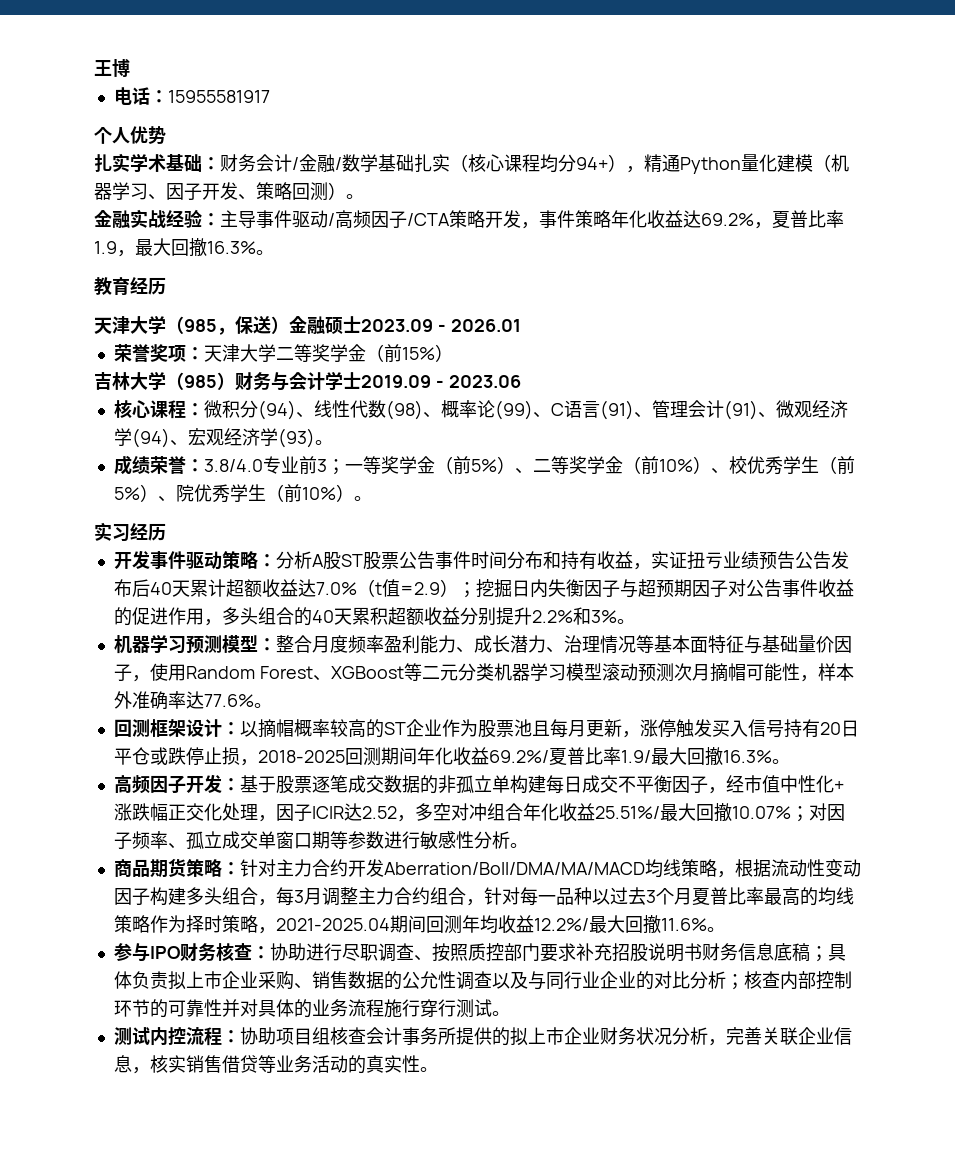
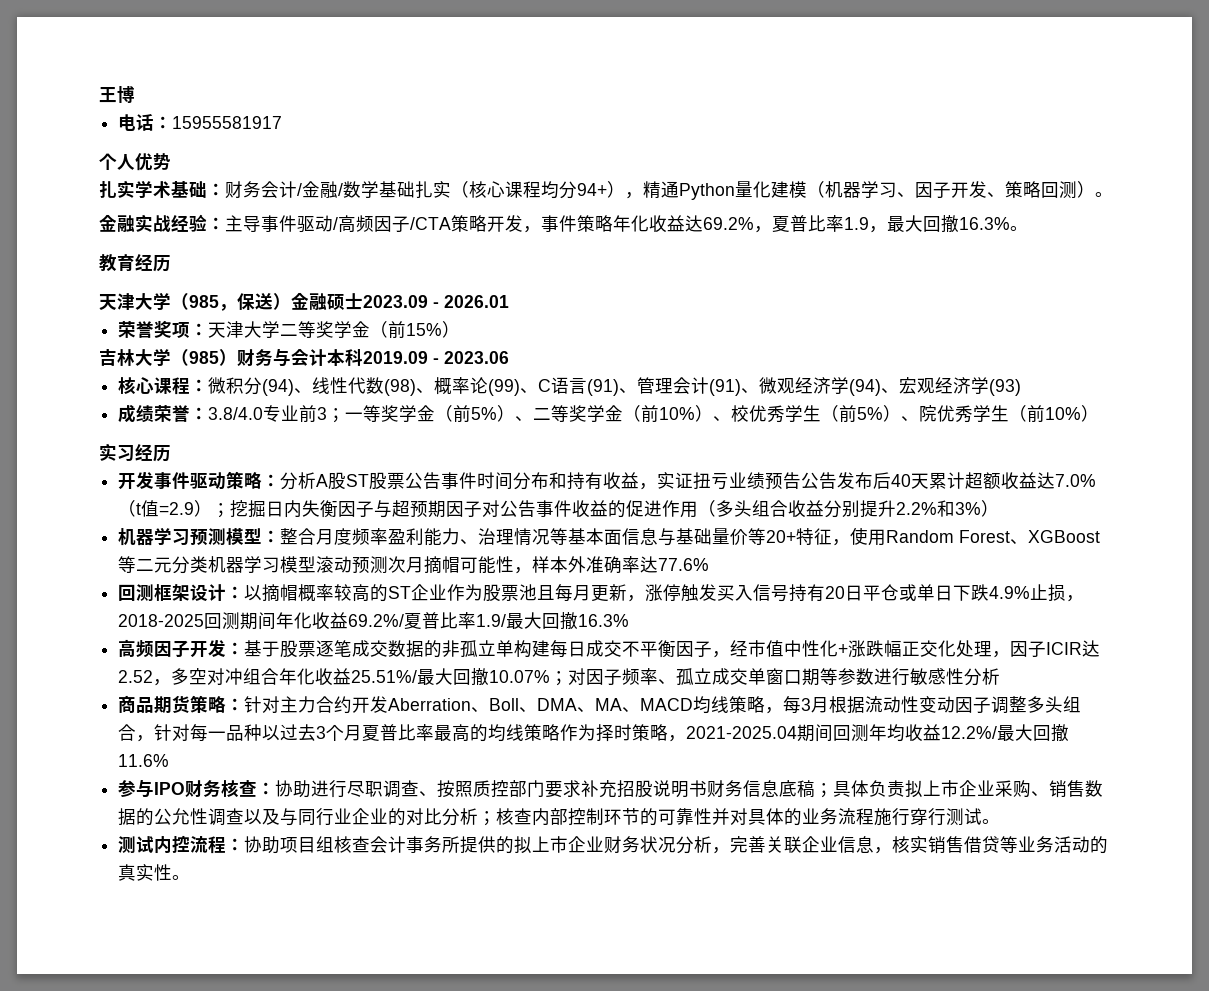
[325,371,361,390] 学士 -> [327,349,363,366] 本科
[314,440,333,445] 。 -> (1022, 387) none
[353,496,372,501] 。 -> (1100, 413) none
[203,607,424,626] ，多头组合的40天累积超额 -> [698,500,789,517] （多头组合
[616,619,635,624] 。 -> [981,500,1000,517] ）
[473,635,564,653] 成长潜力、 -> (479, 541) none
[707,635,744,653] 特征 -> [622,528,659,545] 信息
[833,636,852,653] [113,664,132,682] 因子 -> [748,528,833,545] 等20+特征
[253,703,272,708] 。 -> (710, 564) none
[167,747,204,765] 跌停 -> [917,584,1031,601] 单日下跌4.9%
[771,759,790,764] 。 -> (630, 620) none
[509,843,528,848] 。 -> (1001, 676) none
[383,862,645,875] Aberration/Boll/DMA/MA/MACD -> [388,698,694,712] Aberration、Boll、DMA、MA、MACD
(735, 874) none -> [783,696,830,714] 每3月
[149,887,186,906] 构建 -> [991,696,1028,714] 调整
[275,887,484,906] 每3月调整主力合约组合， -> (155, 738) none
[706,927,725,932] 。 -> (170, 760) none

